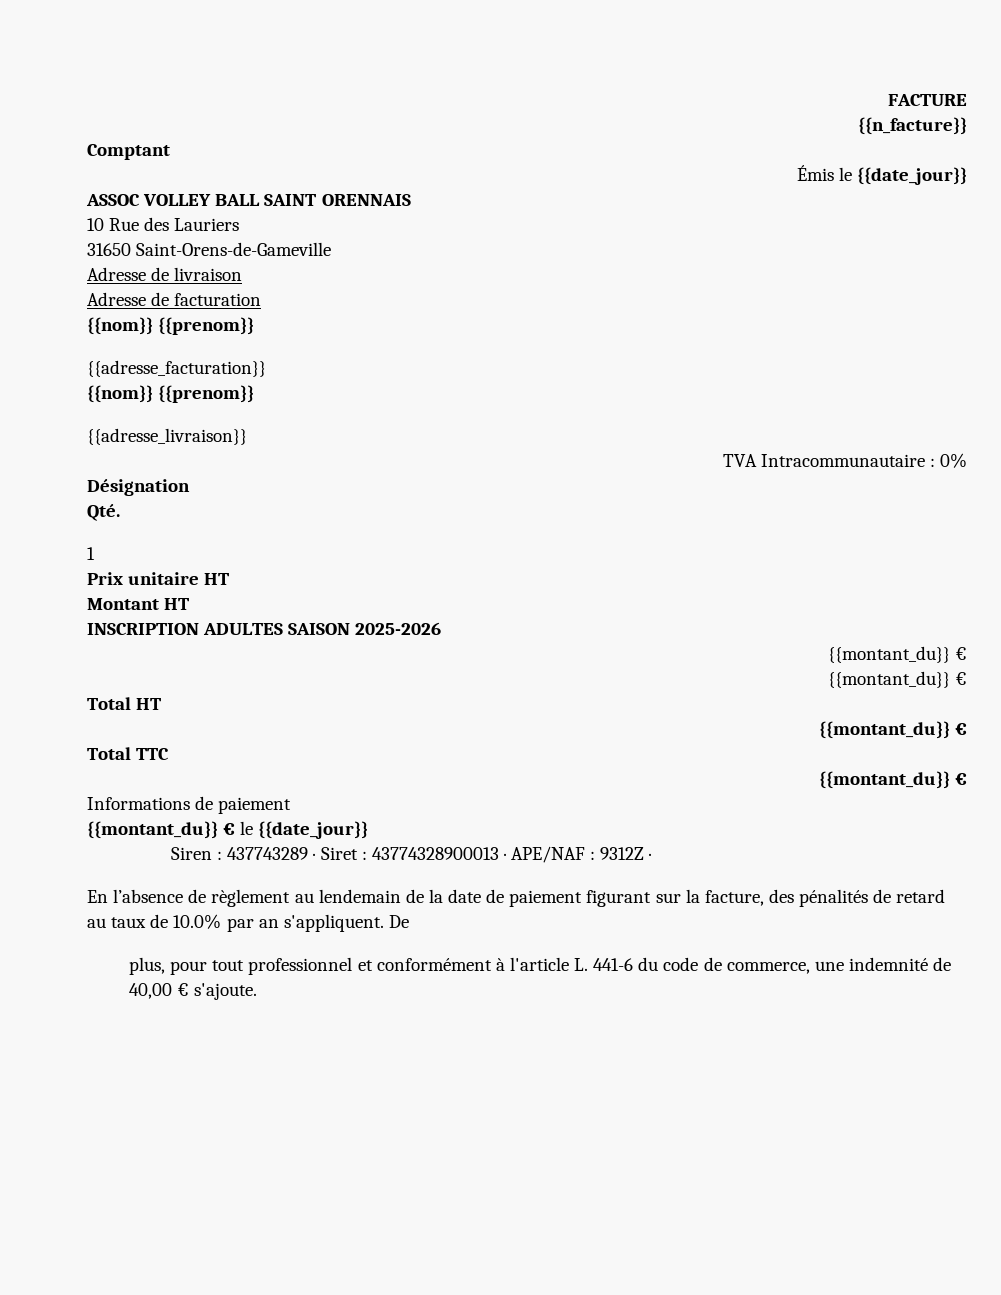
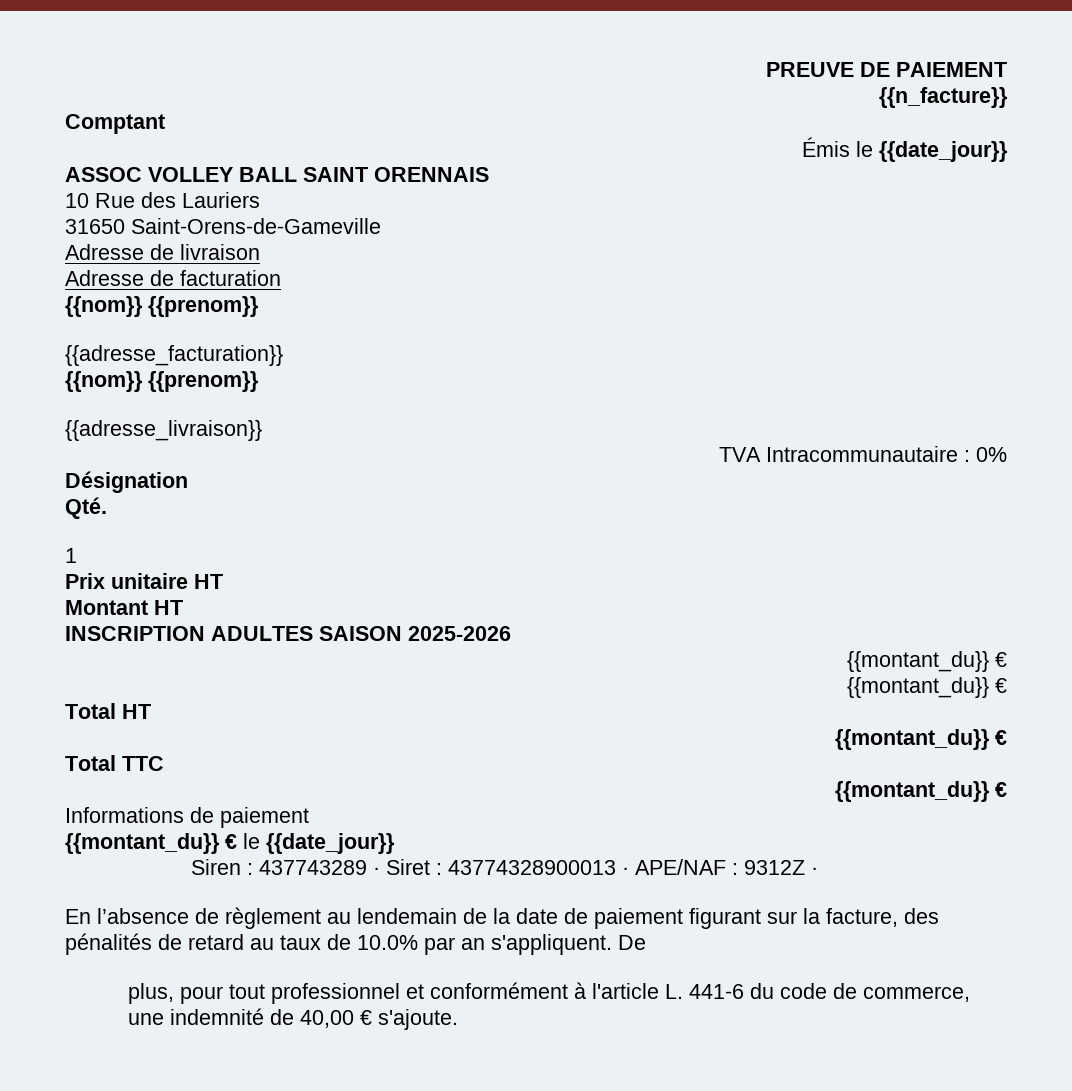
[888,94,967,106] FACTURE -> [766,62,1007,77] PREUVE DE PAIEMENT

